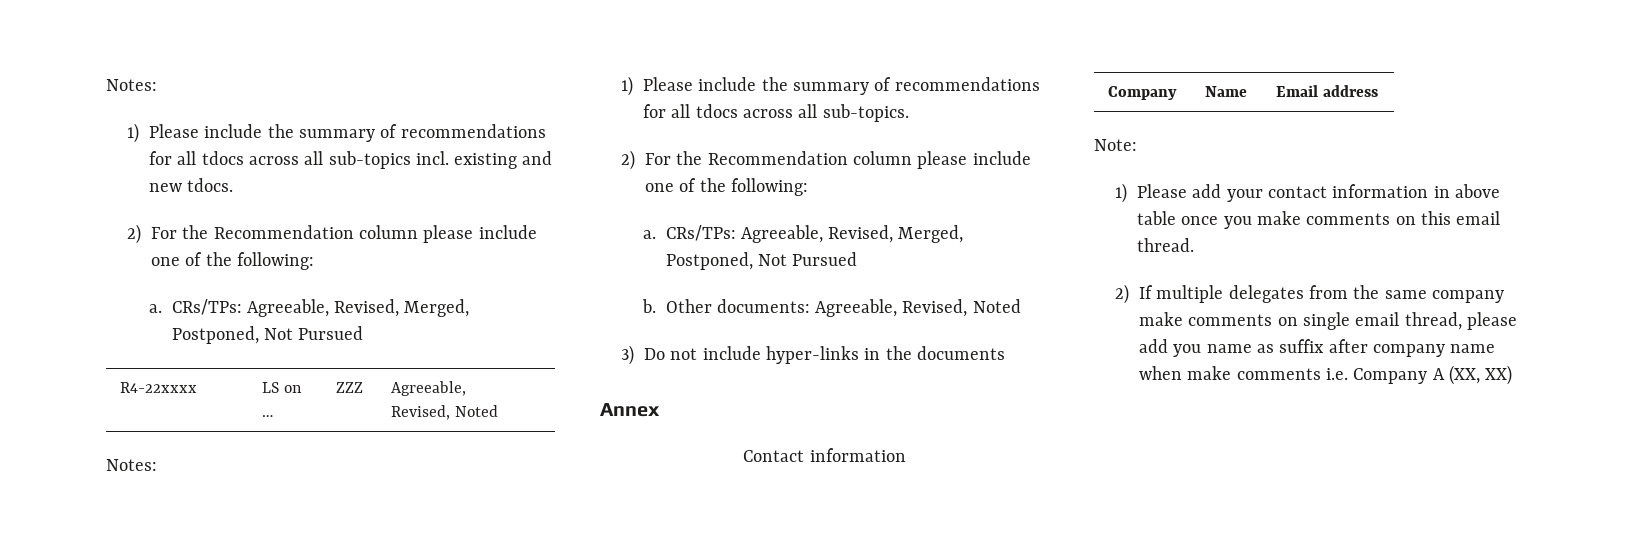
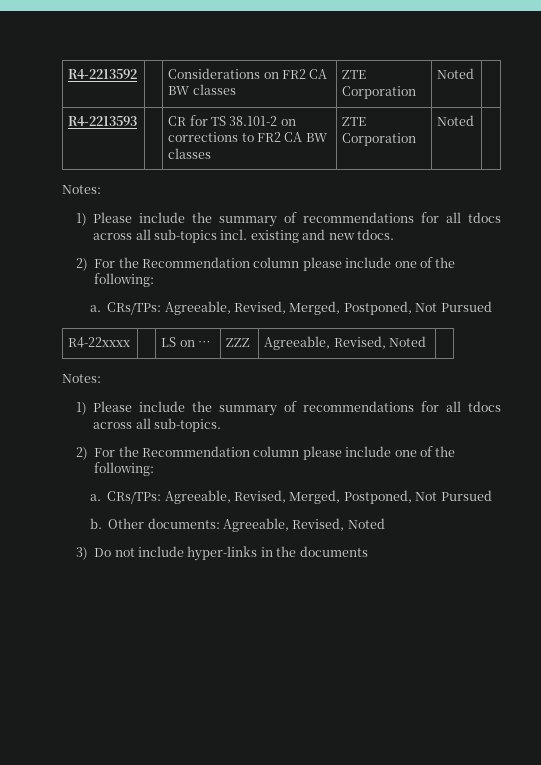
(106, 85) none -> [68,69,138,79] [168,68,328,79] [168,84,236,95] [342,70,367,79] [342,86,417,99] [437,68,475,79] [68,116,138,126] [168,115,296,126] [168,132,328,142] [168,148,212,159] [342,117,367,126] [342,133,417,146] [437,115,475,126] R4-2213592 | | Considerations on FR2 CA BW classes | ZTE Corporation | Noted | // R4-2213593 | | CR for TS 38.101-2 on corrections to FR2 CA BW classes | ZTE Corporation | Noted | //
[600,403,660,417] [743,448,906,462] [1107,86,1177,100] [1204,86,1247,97] [1275,85,1378,97] [1094,139,1137,151] [1115,183,1500,203] [1137,211,1501,229] [1137,238,1195,252] [1115,284,1504,304] [1139,312,1517,330] [1139,339,1496,357] [1139,365,1513,385] // Annex // Contact information // Company | Name | Email address // Note: // 1) Please add your contact information in above table once you make comments on this email thread. // 2) If multiple delegates from the same company make comments on single email thread, please add you name as suffix after company name when make comments i.e. Company A (XX, XX) -> (368, 551) none

